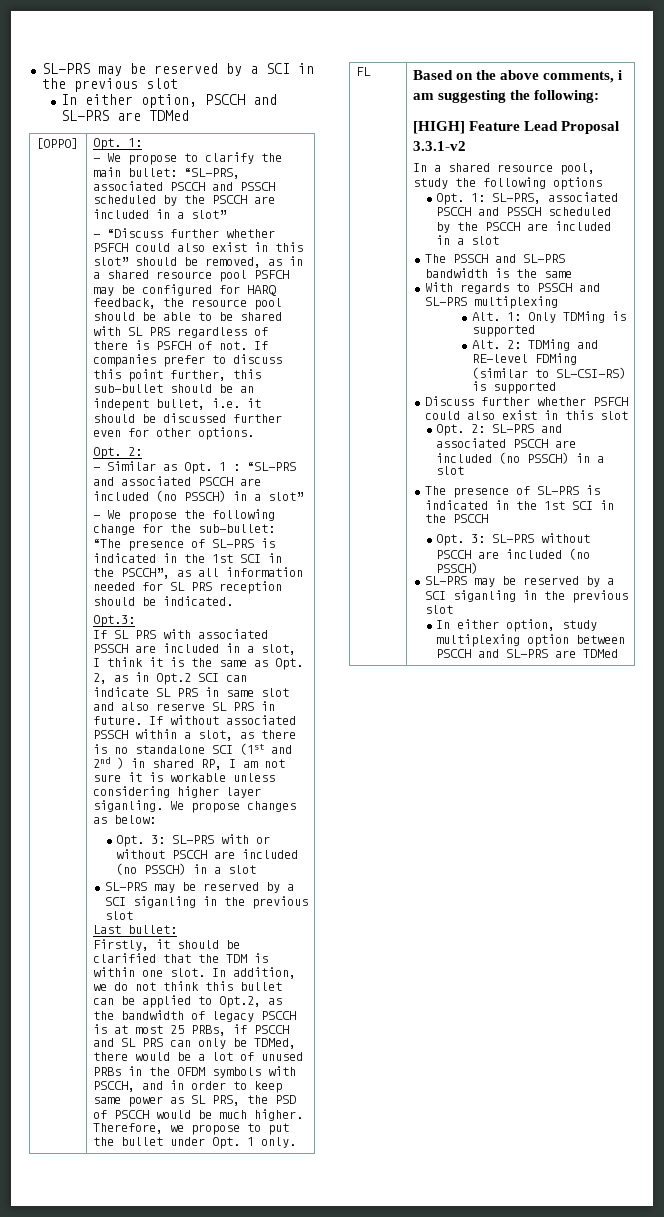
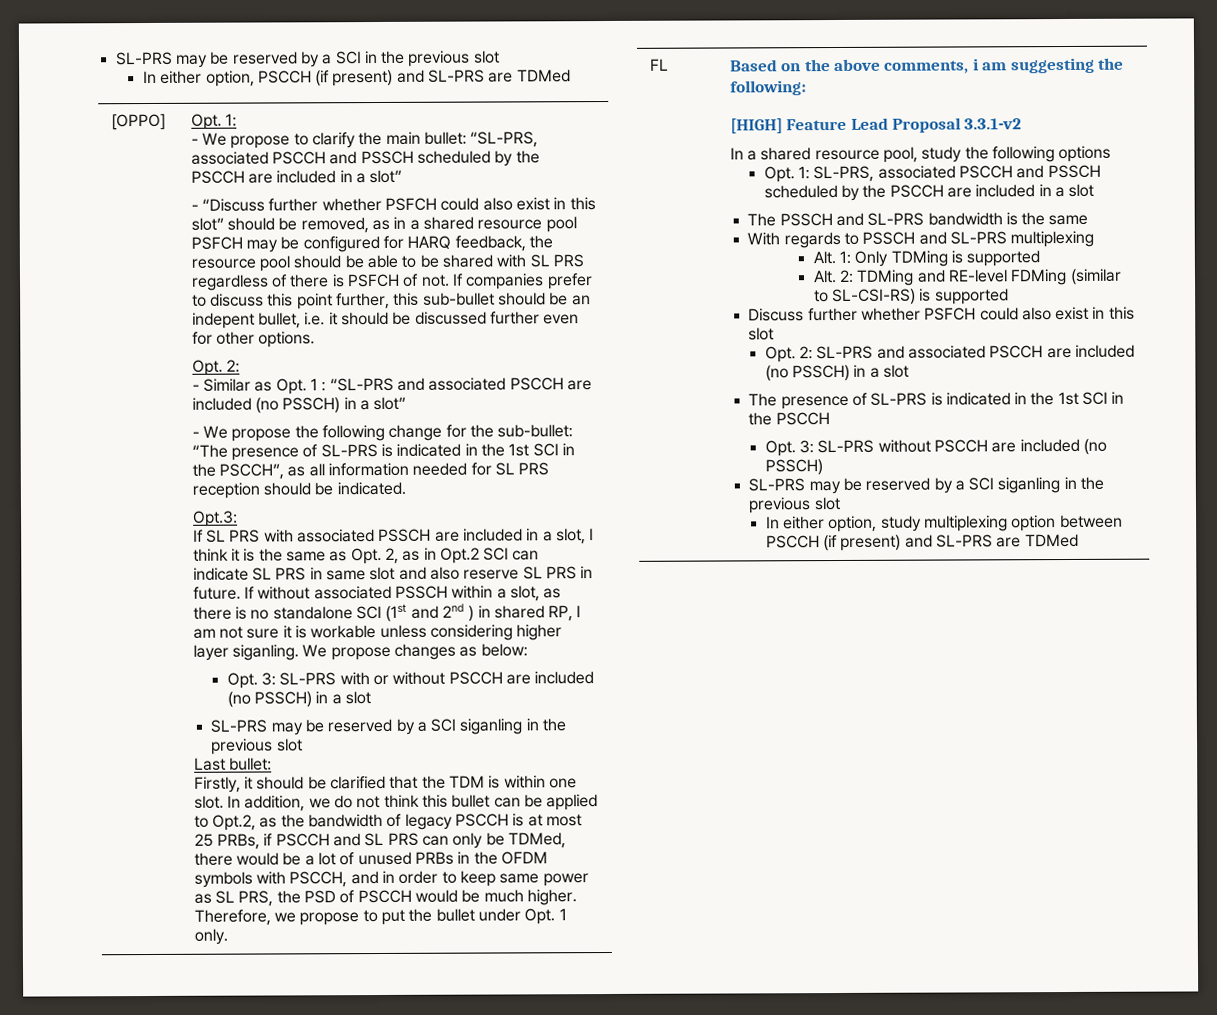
(246, 99) none -> [315,69,394,87] (if present)
(472, 653) none -> [822,534,902,552] (if present)

